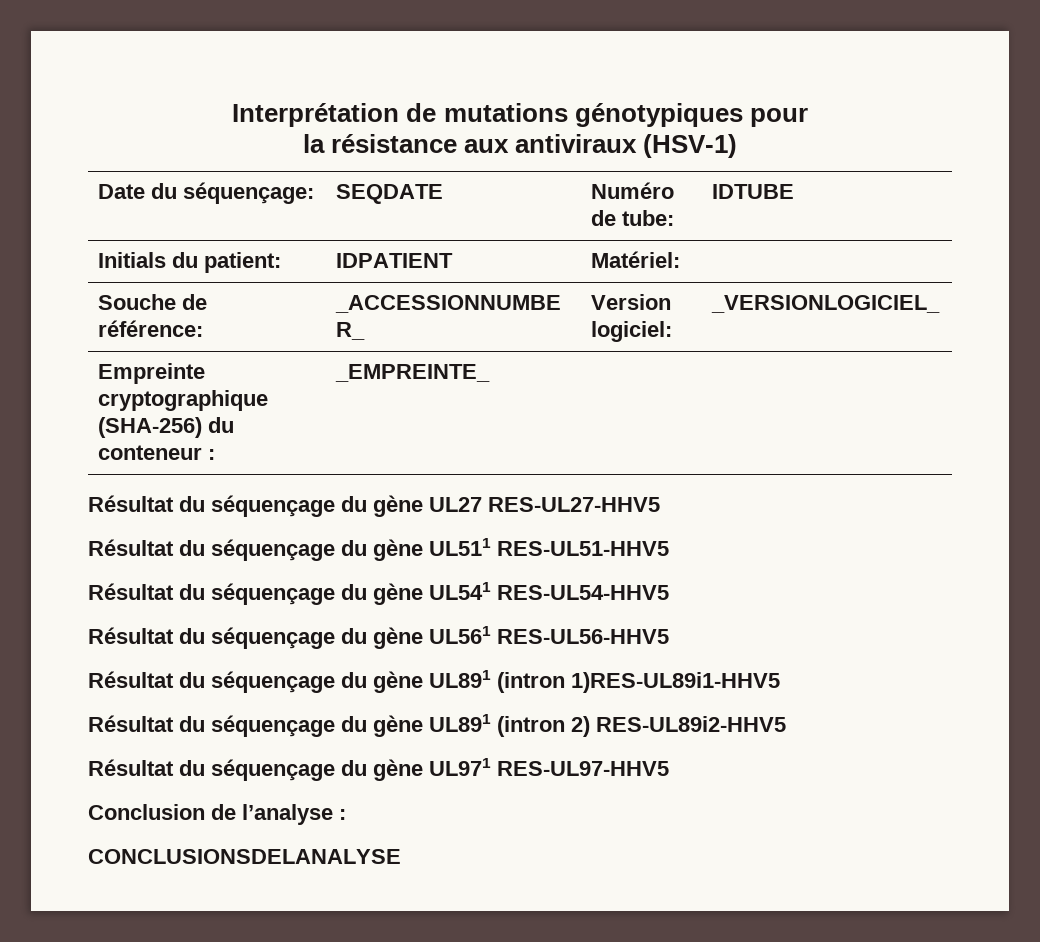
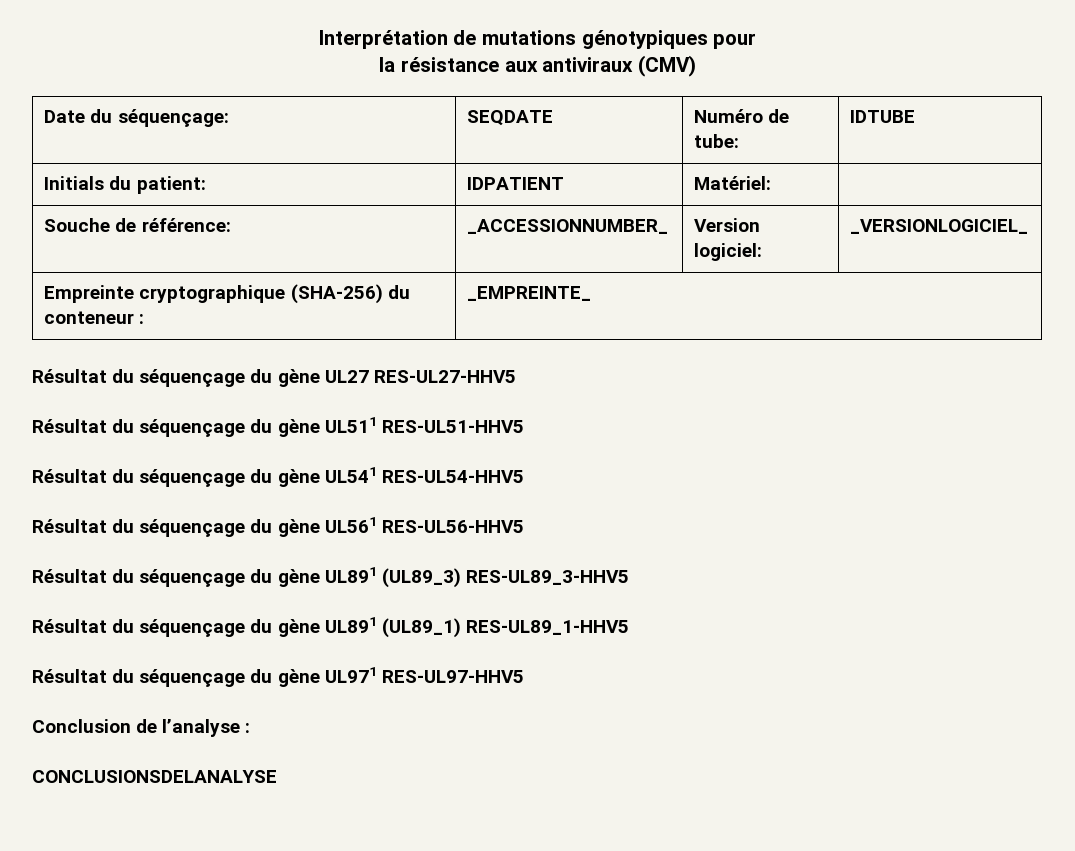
[643,134,738,158] (HSV-1) -> [637,55,696,77] (CMV)
[497,672,780,693] [88,714,786,737] (intron 1)RES-UL89i1-HHV5 // Résultat du séquençage du gène UL891 (intron 2) RES-UL89i2-HHV5 -> [381,568,629,588] [32,617,629,638] (UL89_3) RES-UL89_3-HHV5 // Résultat du séquençage du gène UL891 (UL89_1) RES-UL89_1-HHV5

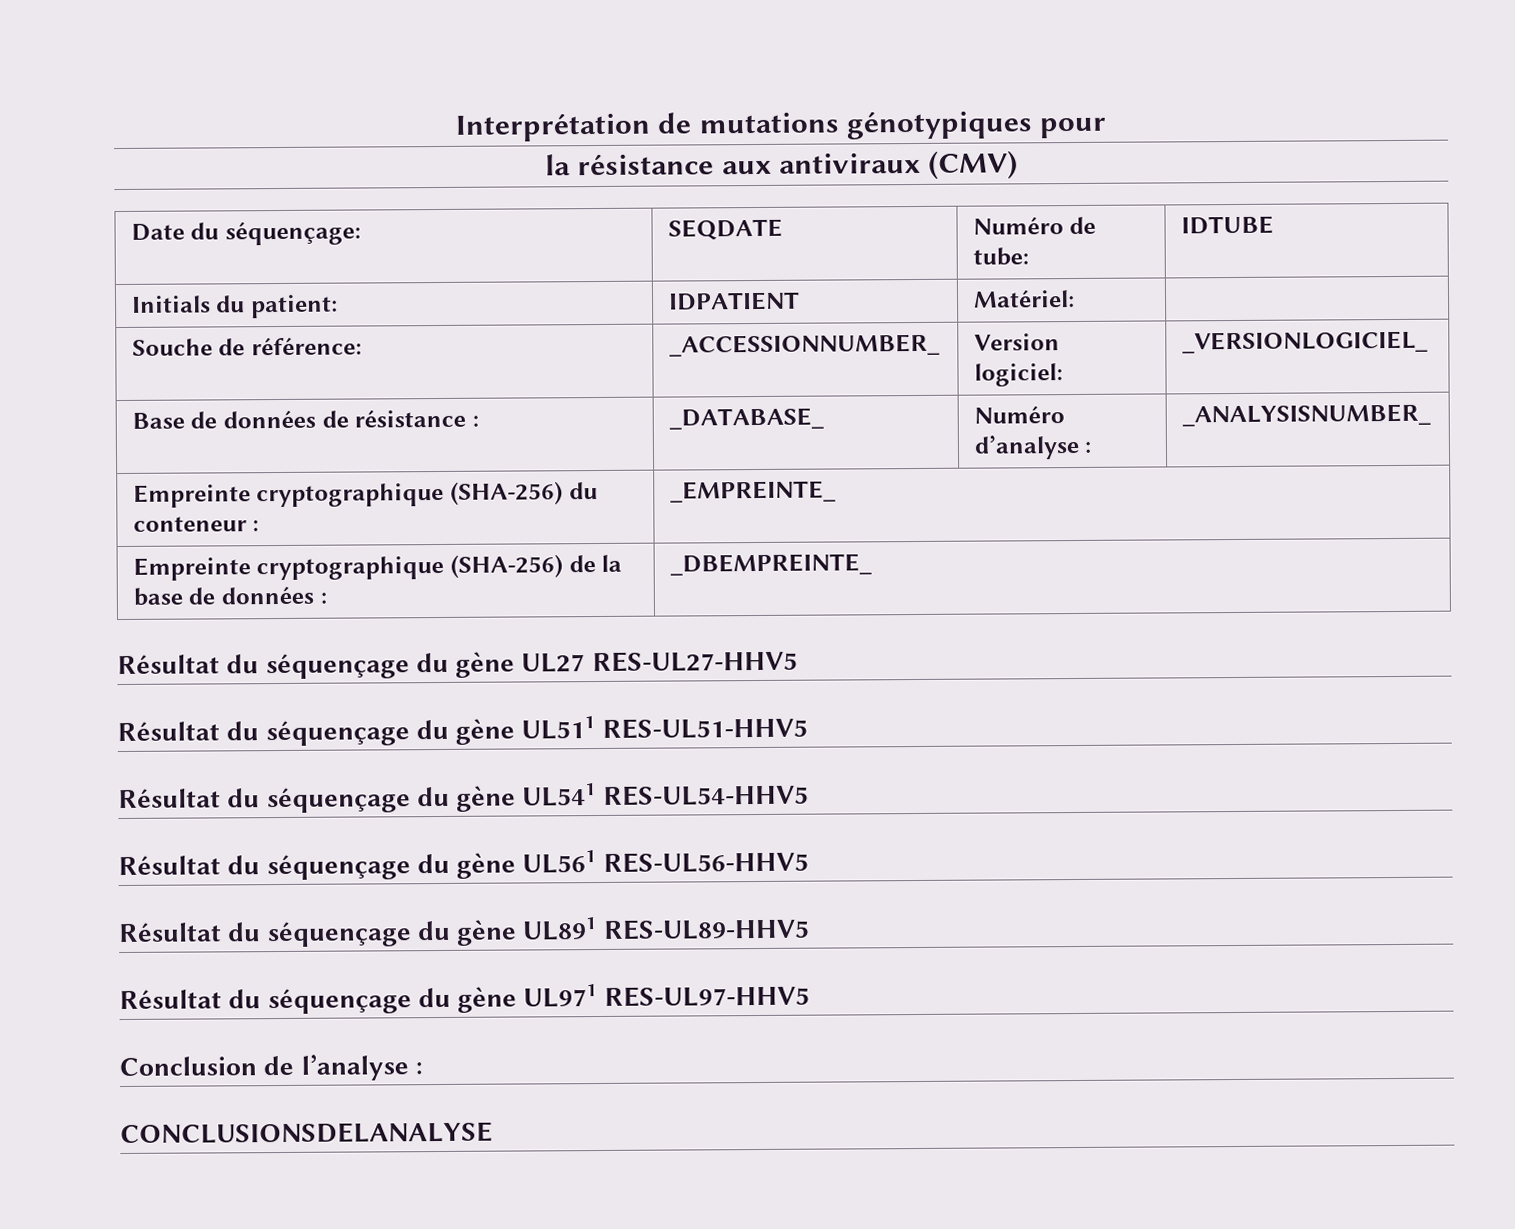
(1029, 226) none -> [131,409,479,429] [668,407,824,430] [973,406,1065,424] [973,434,1092,460] [1181,403,1431,427] // Base de données de résistance : | _DATABASE_ | Numéro d’analyse : | _ANALYSISNUMBER_
(592, 293) none -> [132,554,623,581] [132,586,327,606] [669,553,872,576] // Empreinte cryptographique (SHA-256) de la base de données : | _DBEMPREINTE_
[381,568,629,588] [32,617,629,638] (UL89_3) RES-UL89_3-HHV5 // Résultat du séquençage du gène UL891 (UL89_1) RES-UL89_1-HHV5 -> [602,918,810,940] RES-UL89-HHV5

